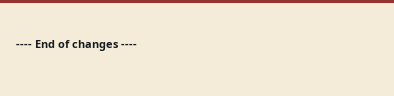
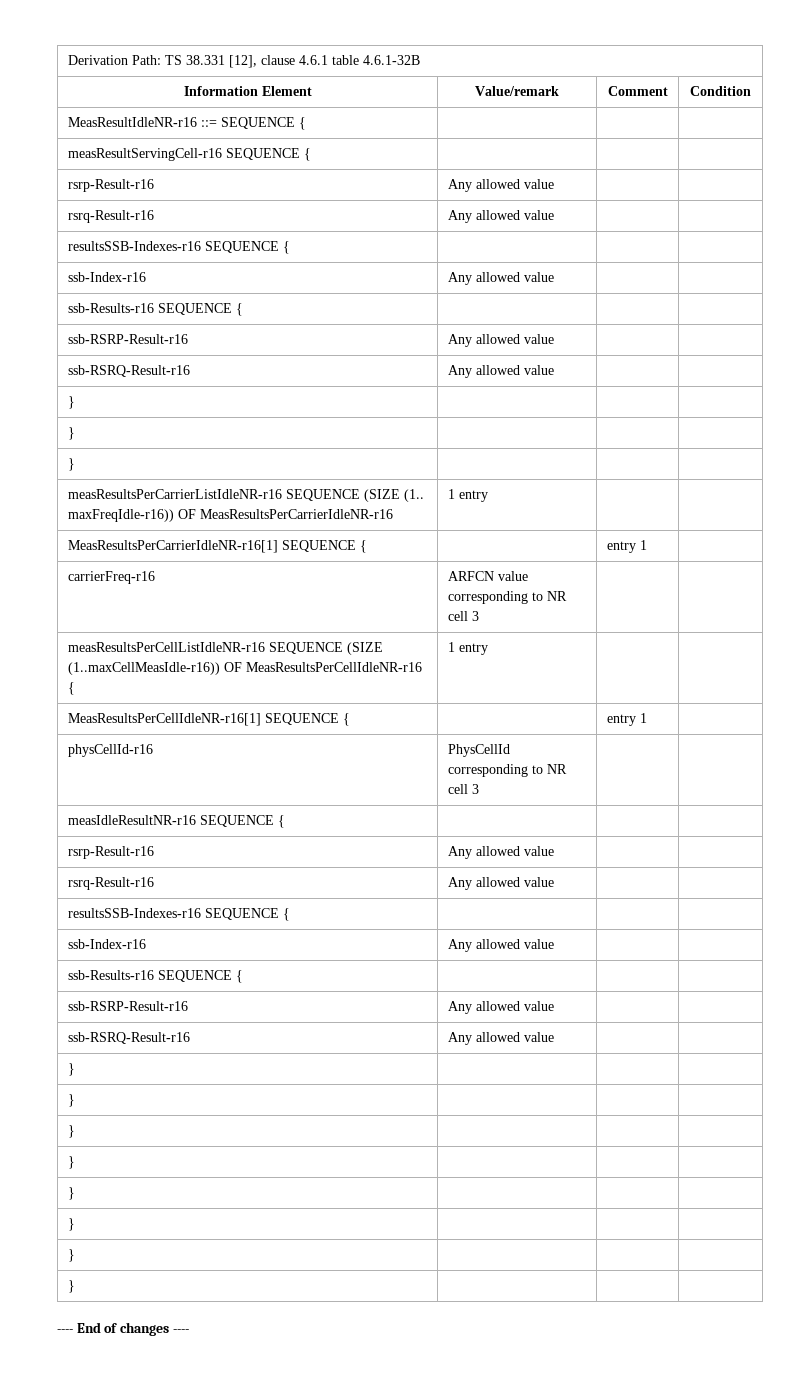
(16, 45) none -> [67,55,420,68] [183,86,312,96] [475,86,559,96] [607,86,668,96] [690,86,751,96] [67,117,306,130] [67,148,311,161] [67,179,154,192] [447,179,554,192] [67,210,154,223] [447,210,554,223] [67,241,290,254] [67,272,146,282] [447,272,554,285] [67,303,243,316] [67,334,188,344] [447,334,554,347] [67,365,190,377] [447,365,554,378] [67,396,75,409] [67,427,75,440] [67,458,75,471] [67,489,424,502] [67,509,393,522] [447,489,488,502] [67,540,367,553] [606,540,647,553] [67,571,155,584] [447,571,528,581] [447,591,567,604] [447,611,479,621] [67,642,383,655] [67,662,422,675] [67,682,75,695] [447,642,488,655] [67,713,350,726] [606,713,647,726] [67,744,153,757] [447,744,510,757] [447,764,567,777] [447,784,479,794] [67,815,285,828] [67,846,154,859] [447,846,554,859] [67,877,154,890] [447,877,554,890] [67,908,290,921] [67,939,146,949] [447,939,554,952] [67,970,243,983] [67,1001,188,1011] [447,1001,554,1014] [67,1032,190,1044] [447,1032,554,1045] [67,1063,75,1076] [67,1094,75,1107] [67,1125,75,1138] [67,1156,75,1169] [67,1187,75,1200] [67,1218,75,1231] [67,1249,75,1262] [67,1280,75,1293] Derivation Path: TS 38.331 [12], clause 4.6.1 table 4.6.1-32B // Information Element | Value/remark | Comment | Condition // MeasResultIdleNR-r16 ::= SEQUENCE { | | | // measResultServingCell-r16 SEQUENCE { | | | // rsrp-Result-r16 | Any allowed value | | // rsrq-Result-r16 | Any allowed value | | // resultsSSB-Indexes-r16 SEQUENCE { | | | // ssb-Index-r16 | Any allowed value | | // ssb-Results-r16 SEQUENCE { | | | // ssb-RSRP-Result-r16 | Any allowed value | | // ssb-RSRQ-Result-r16 | Any allowed value | | // } | | | // } | | | // } | | | // measResultsPerCarrierListIdleNR-r16 SEQUENCE (SIZE (1.. maxFreqIdle-r16)) OF MeasResultsPerCarrierIdleNR-r16 | 1 entry | | // MeasResultsPerCarrierIdleNR-r16[1] SEQUENCE { | | entry 1 | // carrierFreq-r16 | ARFCN value corresponding to NR cell 3 | | // measResultsPerCellListIdleNR-r16 SEQUENCE (SIZE (1..maxCellMeasIdle-r16)) OF MeasResultsPerCellIdleNR-r16 { | 1 entry | | // MeasResultsPerCellIdleNR-r16[1] SEQUENCE { | | entry 1 | // physCellId-r16 | PhysCellId corresponding to NR cell 3 | | // measIdleResultNR-r16 SEQUENCE { | | | // rsrp-Result-r16 | Any allowed value | | // rsrq-Result-r16 | Any allowed value | | // resultsSSB-Indexes-r16 SEQUENCE { | | | // ssb-Index-r16 | Any allowed value | | // ssb-Results-r16 SEQUENCE { | | | // ssb-RSRP-Result-r16 | Any allowed value | | // ssb-RSRQ-Result-r16 | Any allowed value | | // } | | | // } | | | // } | | | // } | | | // } | | | // } | | | // } | | | // } | | | //

